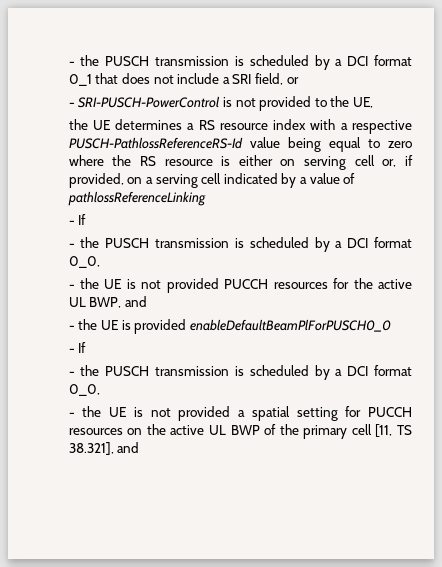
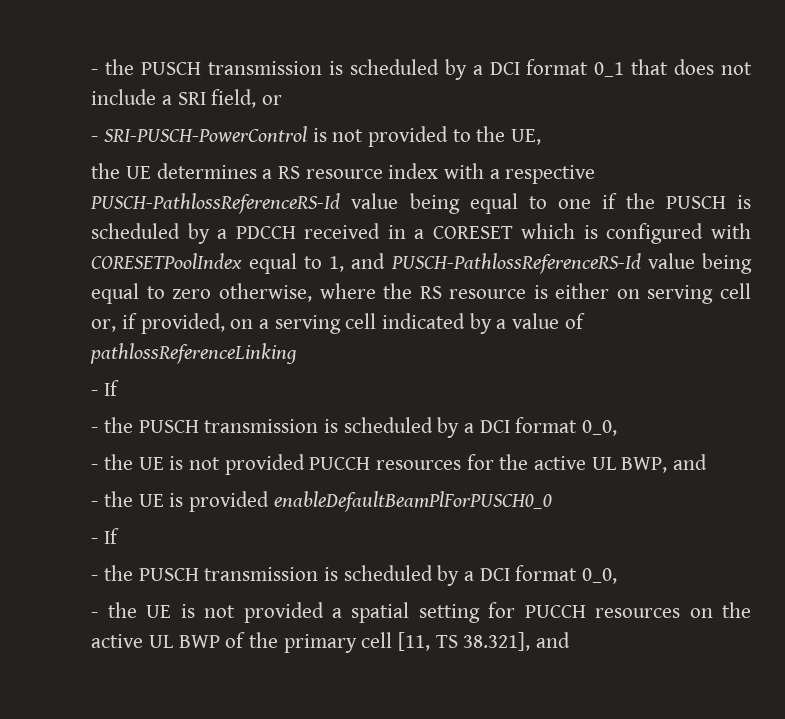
[388,141,413,148] zero -> [557,193,752,209] [91,223,752,244] [91,253,752,274] [91,283,313,304] one if the PUSCH is scheduled by a PDCCH received in a CORESET which is configured with CORESETPoolIndex equal to 1, and PUSCH-PathlossReferenceRS-Id value being equal to zero otherwise,

